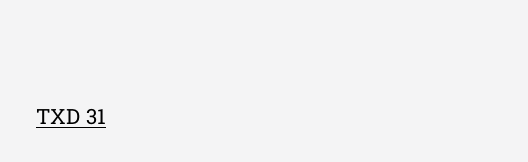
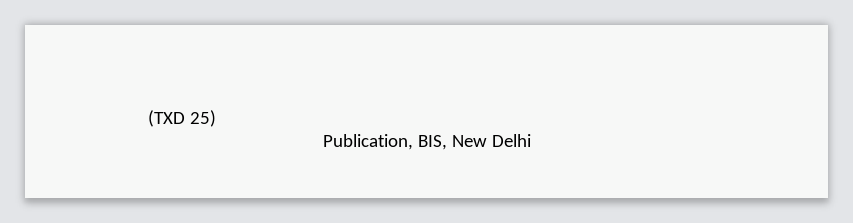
[36,108,106,125] TXD 31 -> [148,110,217,127] [322,134,531,150] (TXD 25) // Publication, BIS, New Delhi

